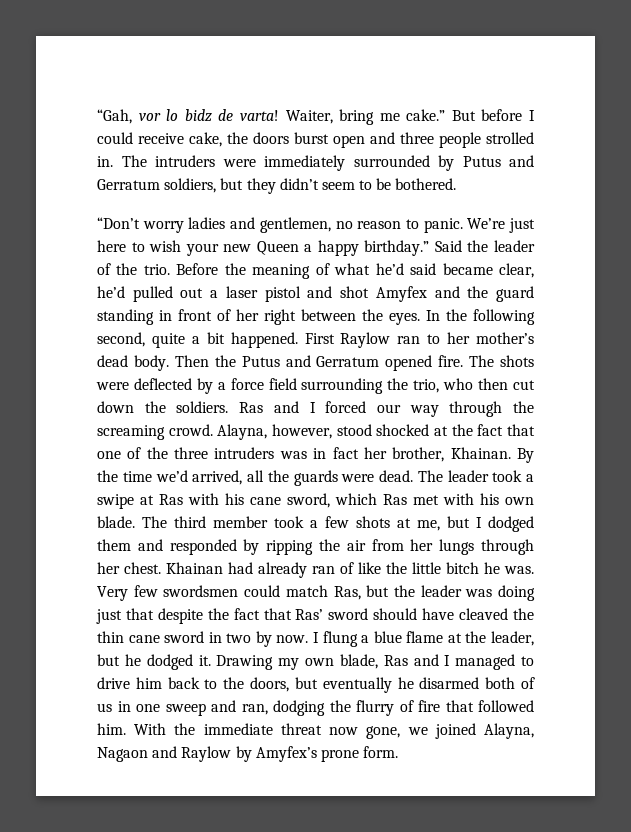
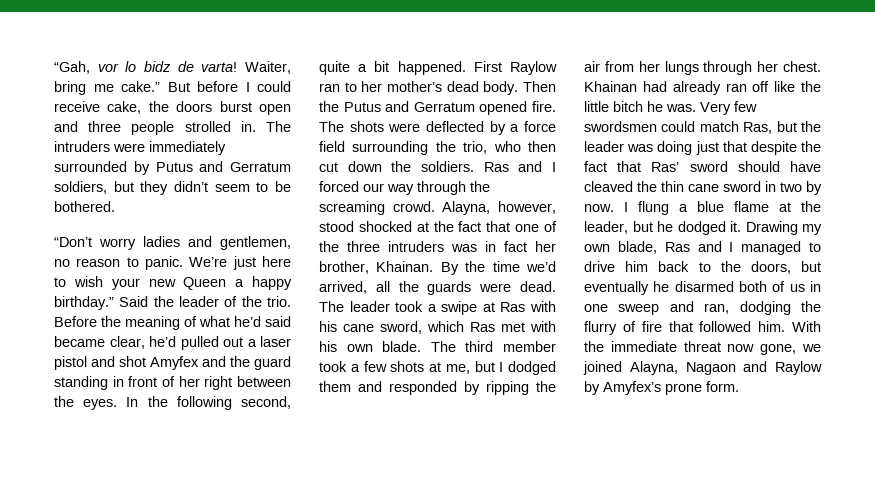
[340,562,354,574] of -> [752,81,770,92] off

